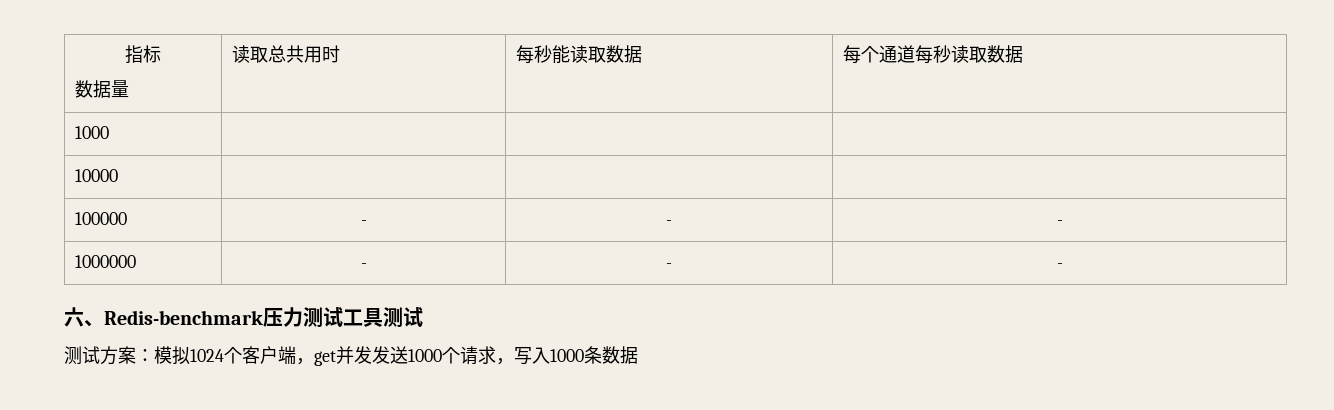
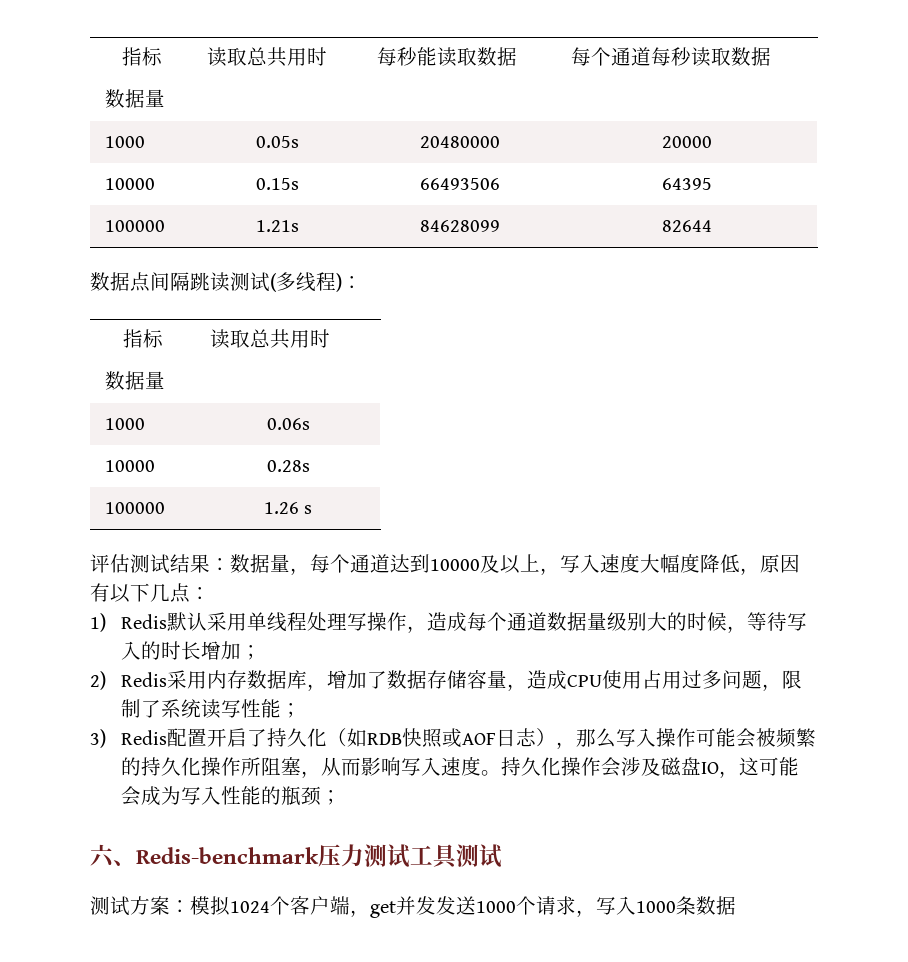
[75,169,119,182] [75,212,128,225] [360,220,367,225] [665,220,672,225] [1056,220,1063,225] [75,255,137,268] [360,263,367,268] [665,263,672,268] [1056,263,1063,268] | | // 10000 | | | // 100000 | - | - | - // 1000000 | - | - | - -> [256,136,299,148] [419,136,500,148] [662,136,712,148] [105,178,156,190] [256,178,299,190] [419,178,500,190] [662,178,712,190] [105,220,166,232] [256,220,299,232] [419,220,500,232] [662,220,712,232] [90,272,362,292] [123,329,164,348] [105,371,166,390] [210,329,331,349] [105,418,146,430] [266,418,310,430] [105,460,156,472] [266,460,310,472] [105,502,166,514] [263,502,313,514] [90,554,800,575] [90,583,210,603] [90,612,808,633] [121,641,262,660] [90,670,803,691] [121,699,302,719] [90,728,817,749] [121,757,800,778] [121,786,342,806] 0.05s | 20480000 | 20000 // 10000 | 0.15s | 66493506 | 64395 // 100000 | 1.21s | 84628099 | 82644 // 数据点间隔跳读测试(多线程)： // 指标 // 数据量 | 读取总共用时 // 1000 | 0.06s // 10000 | 0.28s // 100000 | 1.26 s // 评估测试结果：数据量，每个通道达到10000及以上，写入速度大幅度降低，原因有以下几点： // 1) Redis默认采用单线程处理写操作，造成每个通道数据量级别大的时候，等待写入的时长增加； // 2) Redis采用内存数据库，增加了数据存储容量，造成CPU使用占用过多问题，限制了系统读写性能； // 3) Redis配置开启了持久化（如RDB快照或AOF日志），那么写入操作可能会被频繁的持久化操作所阻塞，从而影响写入速度。持久化操作会涉及磁盘IO，这可能会成为写入性能的瓶颈；

